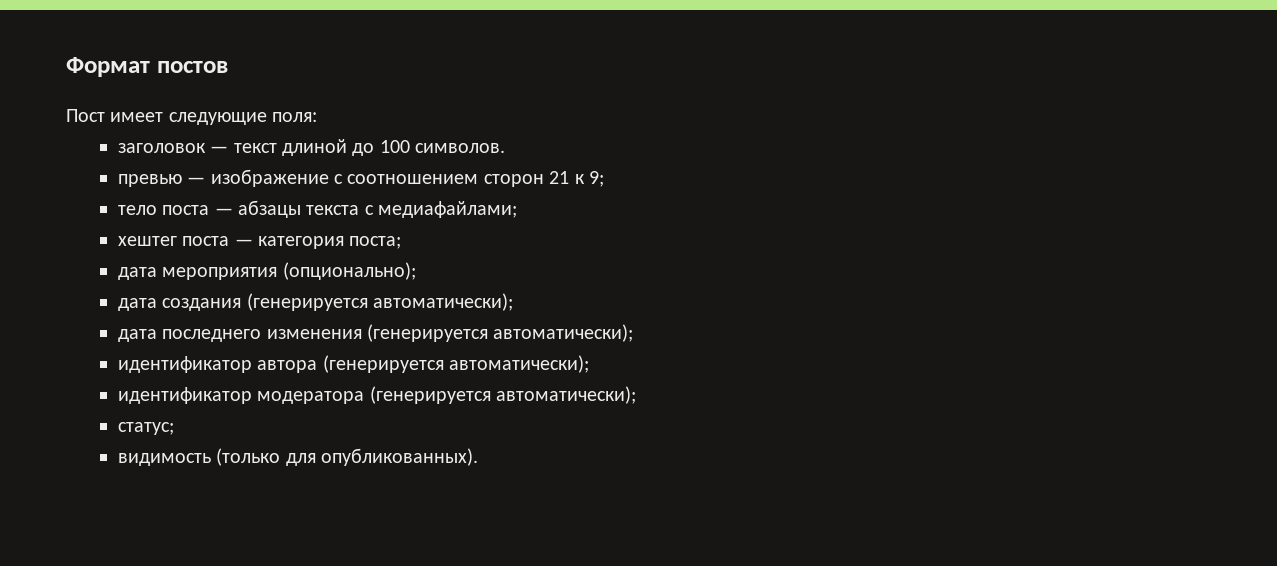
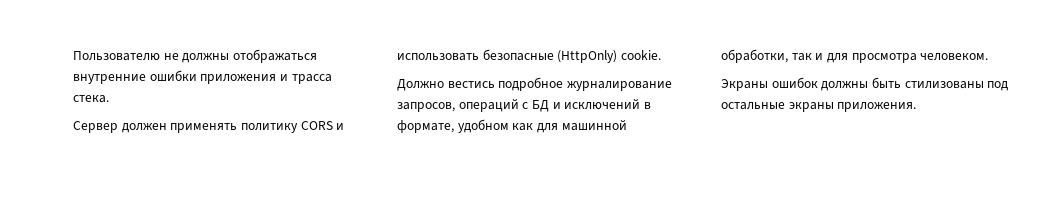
[66,57,228,77] [66,109,318,125] [117,139,506,156] [117,169,605,187] [117,200,518,218] [117,236,402,249] [117,262,416,280] [117,293,514,311] [117,324,634,342] [117,355,590,373] [117,386,637,404] [117,422,174,435] [117,448,479,466] Формат постов // Пост имеет следующие поля: // заголовок — текст длиной до 100 символов. // превью — изображение с соотношением сторон 21 к 9; // тело поста — абзацы текста с медиафайлами; // хештег поста — категория поста; // дата мероприятия (опционально); // дата создания (генерируется автоматически); // дата последнего изменения (генерируется автоматически); // идентификатор автора (генерируется автоматически); // идентификатор модератора (генерируется автоматически); // статус; // видимость (только для опубликованных). -> [73,49,317,63] [73,70,332,84] [73,95,109,103] [73,121,345,133] [397,49,661,63] [397,77,672,91] [397,98,651,112] [397,119,627,133] [721,49,989,63] [721,77,1009,91] [721,102,917,112] Пользователю не должны отображаться внутренние ошибки приложения и трасса стека. // Сервер должен применять политику CORS и использовать безопасные (HttpOnly) cookie. // Должно вестись подробное журналирование запросов, операций с БД и исключений в формате, удобном как для машинной обработки, так и для просмотра человеком. // Экраны ошибок должны быть стилизованы под остальные экраны приложения.

